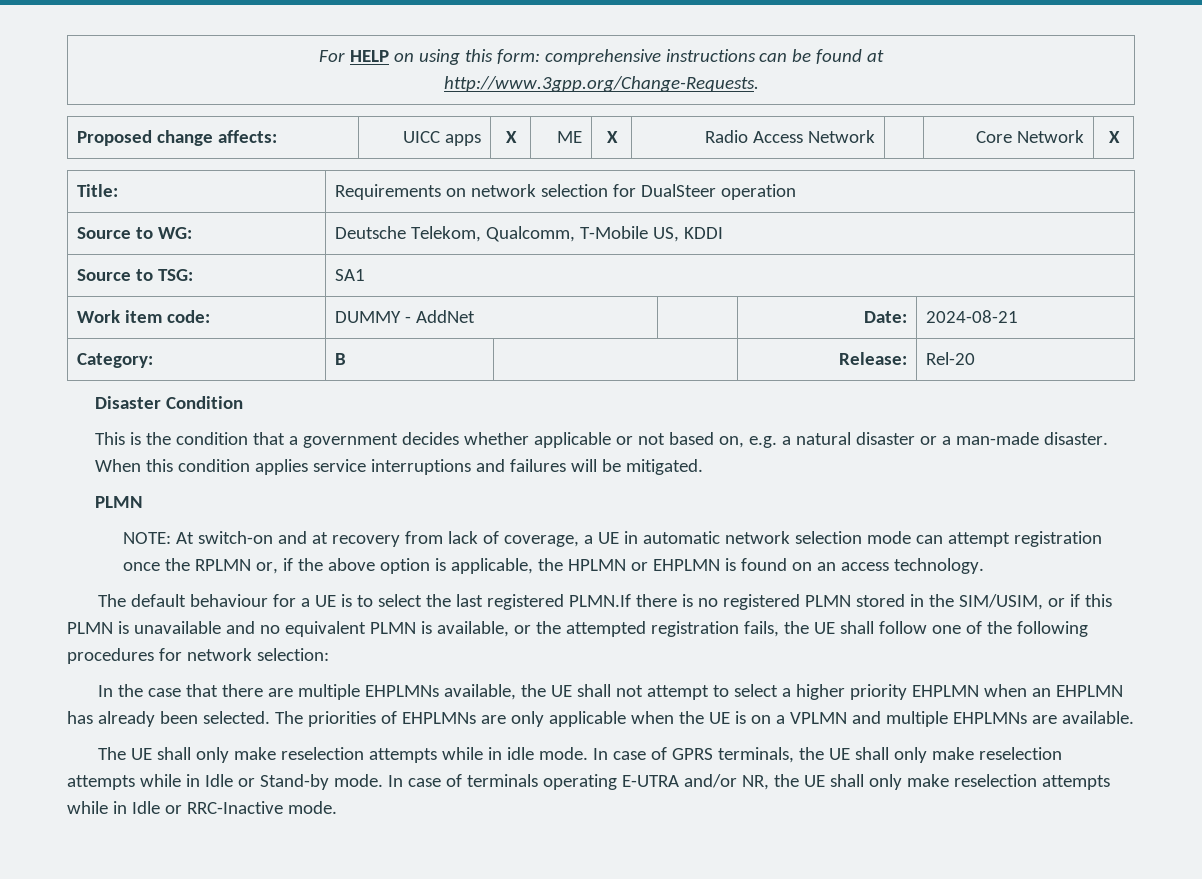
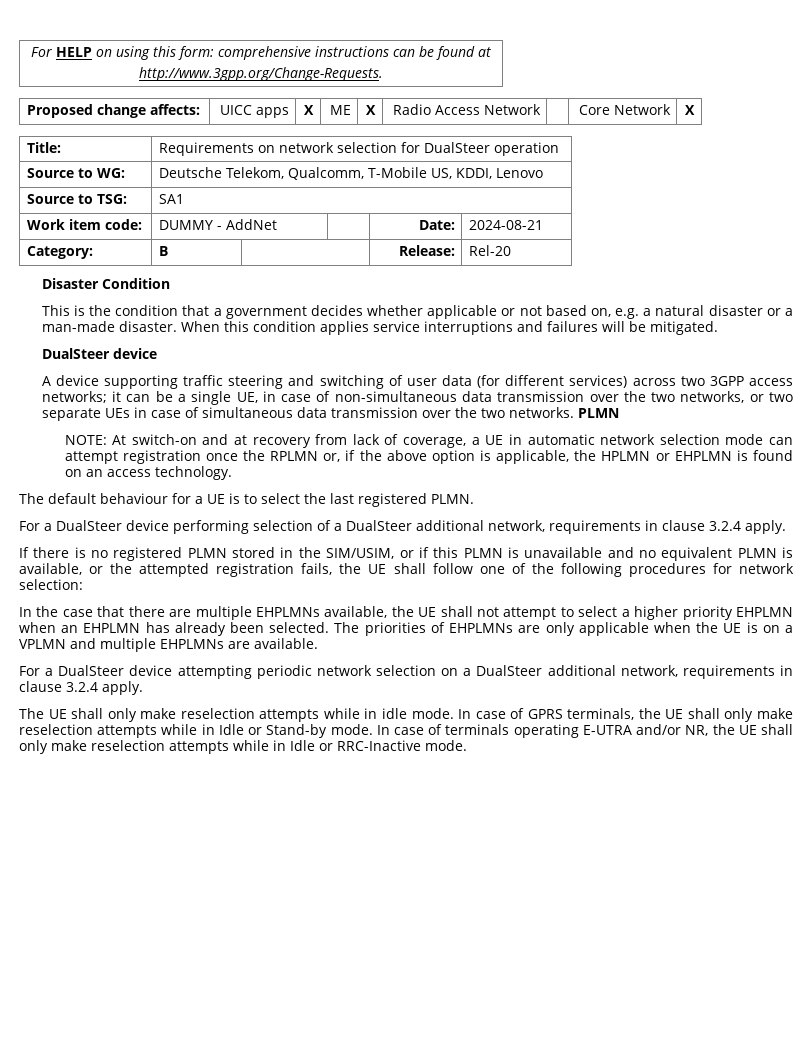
[684,227,724,239] KDDI -> [456,168,544,179] KDDI, Lenovo
(703, 467) none -> [41,348,157,359] [41,375,793,389] [41,391,794,405] [41,407,574,421] DualSteer device // A device supporting traffic steering and switching of user data (for different services) across two 3GPP access networks; it can be a single UE, in case of non-simultaneous data transmission over the two networks, or two separate UEs in case of simultaneous data transmission over the two networks.
[569,594,632,607] PLMN.If -> [431,494,474,504] [19,520,786,534] [19,547,29,558] PLMN. // For a DualSteer device performing selection of a DualSteer additional network, requirements in clause 3.2.4 apply. // If
(1134, 717) none -> [19,665,793,679] [19,681,143,695] // For a DualSteer device attempting periodic network selection on a DualSteer additional network, requirements in clause 3.2.4 apply.

